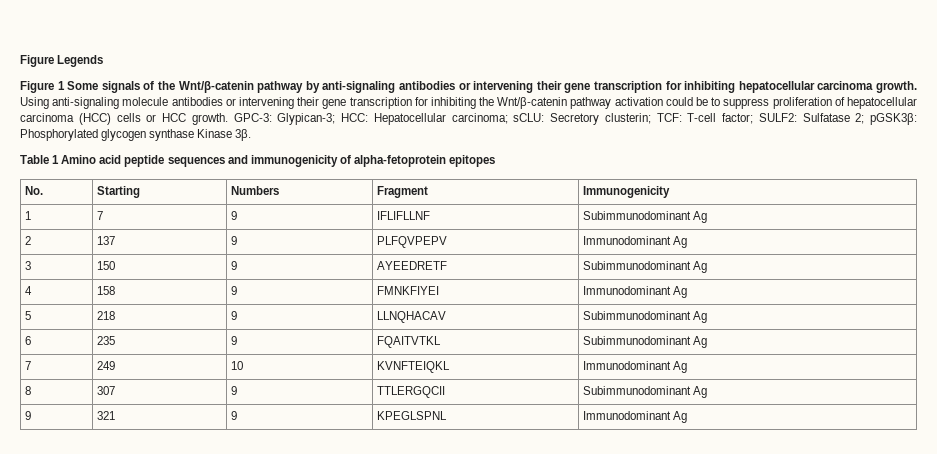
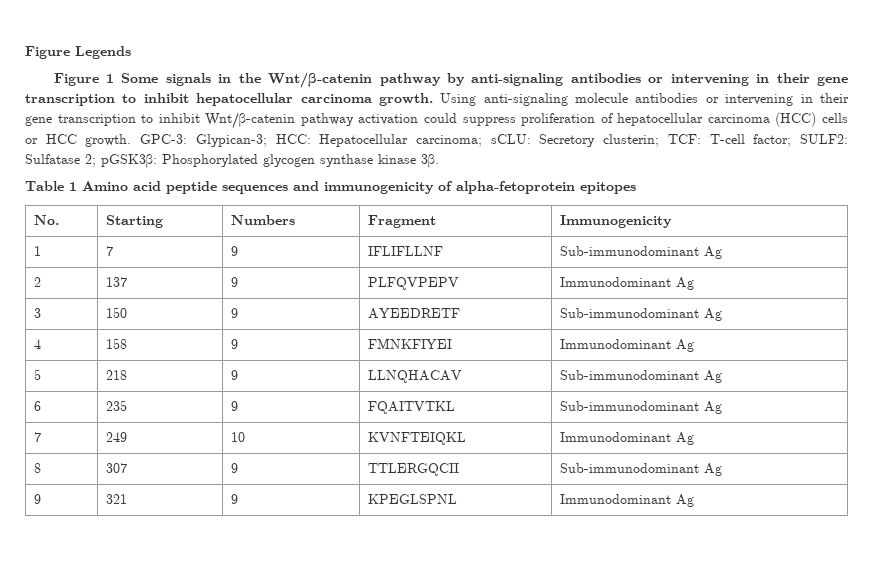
[143,81,155,90] of -> [218,74,232,83] in
[536,81,736,93] their gene transcription for inhibiting -> [756,73,848,86] [25,93,189,106] in their gene transcription to inhibit
[297,97,495,109] their gene transcription for inhibiting the -> [800,93,849,103] [25,113,200,126] in their gene transcription to inhibit
[696,97,721,106] be to -> (457, 118) none
[197,129,233,138] Kinase -> [378,154,416,164] kinase
[583,211,692,220] Subimmunodominant -> [560,246,700,256] Sub-immunodominant
[583,261,692,270] Subimmunodominant -> [560,308,700,318] Sub-immunodominant
[583,311,692,320] Subimmunodominant -> [560,370,700,380] Sub-immunodominant
[583,336,692,345] Subimmunodominant -> [560,401,700,411] Sub-immunodominant
[583,386,692,395] Subimmunodominant -> [560,463,700,473] Sub-immunodominant

